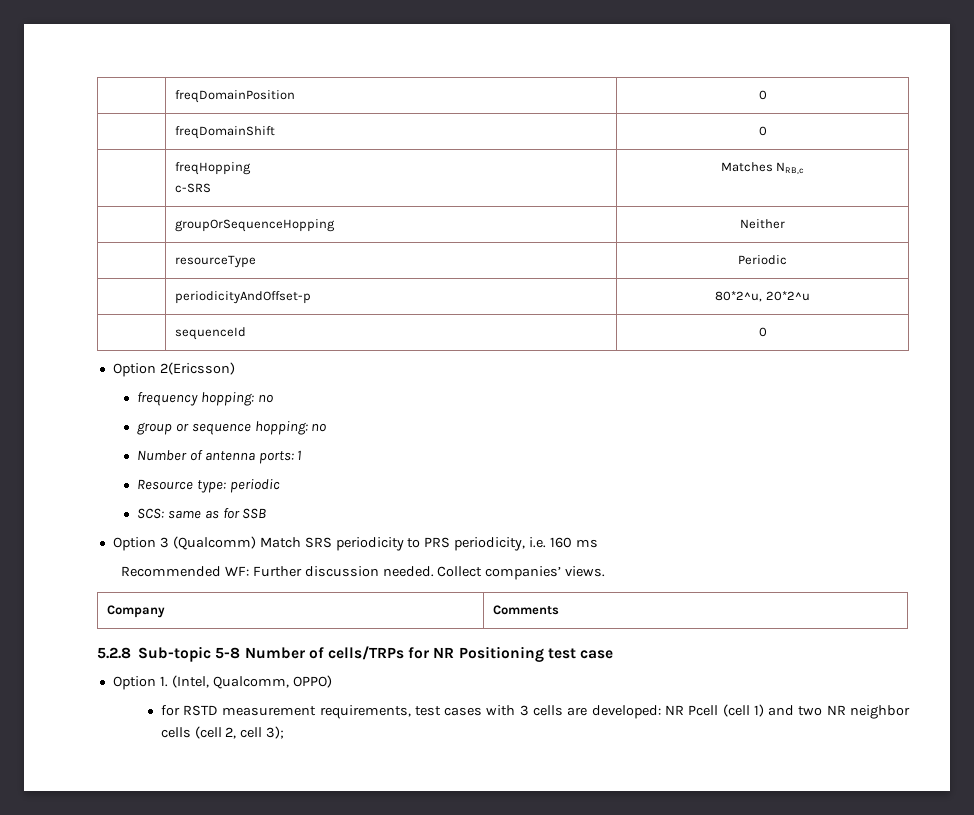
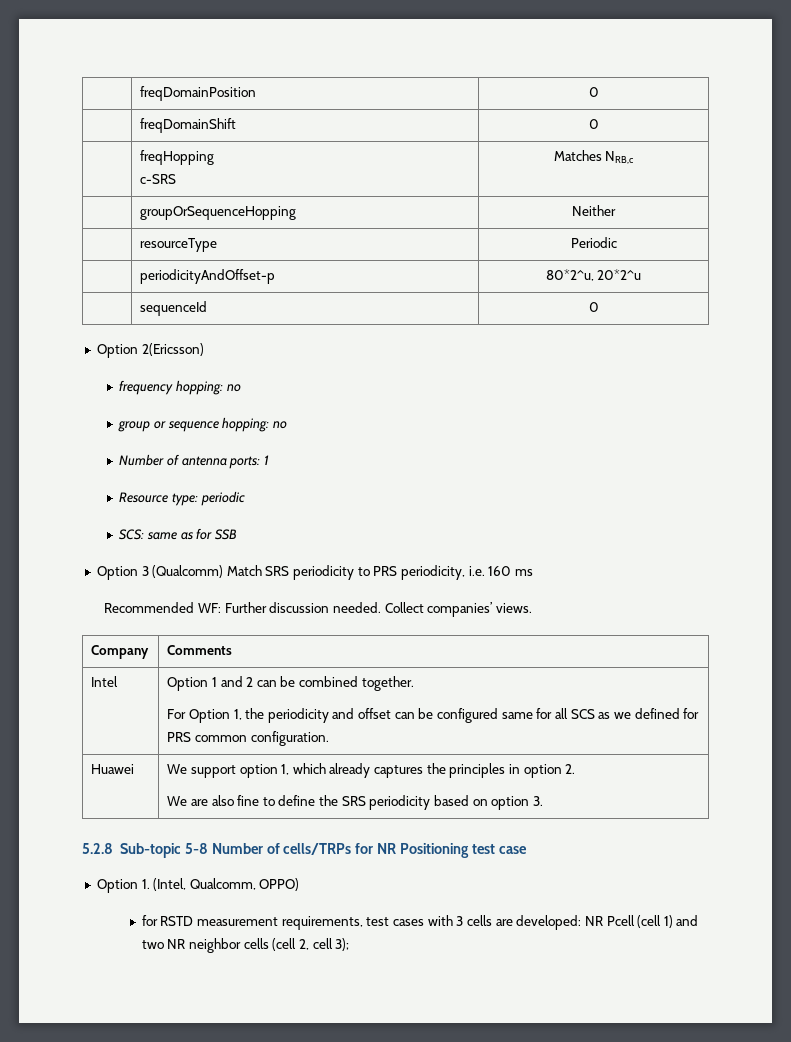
(560, 610) none -> [91,676,119,687] [167,676,414,691] [167,708,700,723] [167,731,329,746] [91,764,135,774] [167,763,576,778] [167,795,543,810] // Intel | Option 1 and 2 can be combined together. // For Option 1, the periodicity and offset can be configured same for all SCS as we defined for PRS common configuration. // Huawei | We support option 1, which already captures the principles in option 2. // We are also fine to define the SRS periodicity based on option 3.

